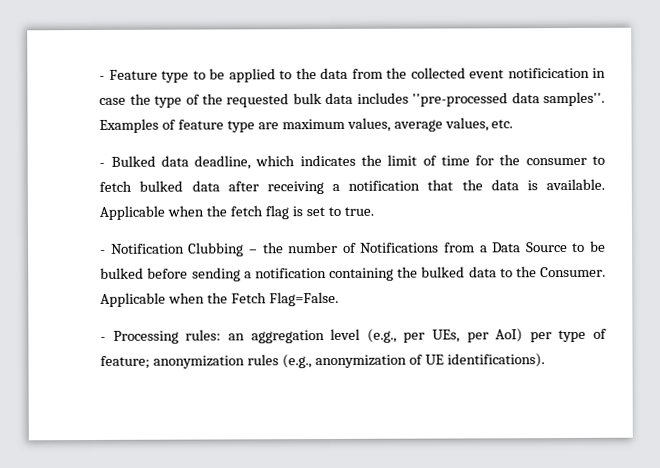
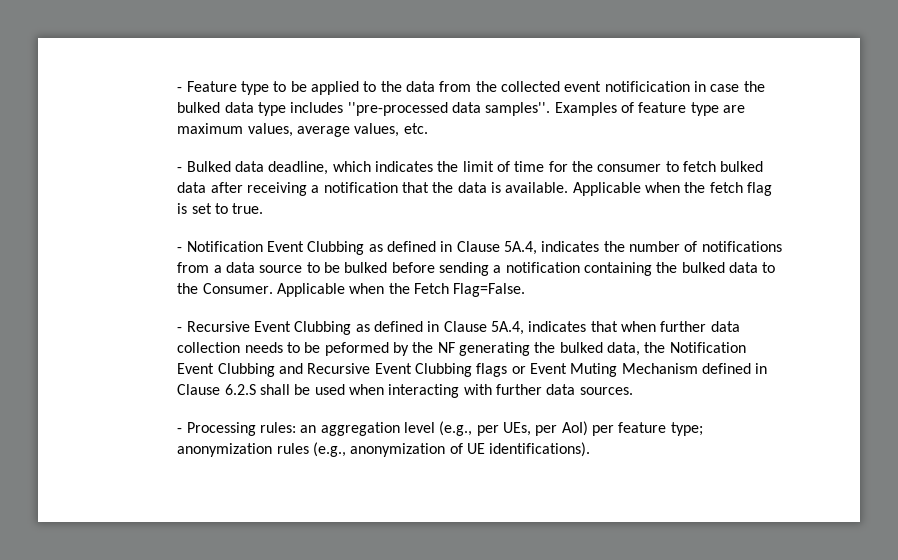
[154,92,354,108] type of the requested bulk data -> [177,102,287,116] bulked data type
[188,242,259,257] Clubbing – -> [267,241,600,255] Event Clubbing as defined in Clause 5A.4, indicates
[360,242,440,253] Notifications -> [701,241,782,252] notifications
[492,242,568,253] Data Source -> [226,262,303,273] data source
(339, 299) none -> [177,321,740,335] [177,342,746,356] [177,363,768,377] [177,384,633,398] // - Recursive Event Clubbing as defined in Clause 5A.4, indicates that when further data collection needs to be peformed by the NF generating the bulked data, the Notification Event Clubbing and Recursive Event Clubbing flags or Event Muting Mechanism defined in Clause 6.2.S shall be used when interacting with further data sources.
[558,328,607,343] [100,355,151,369] type of feature; -> [618,422,703,436] feature type;

